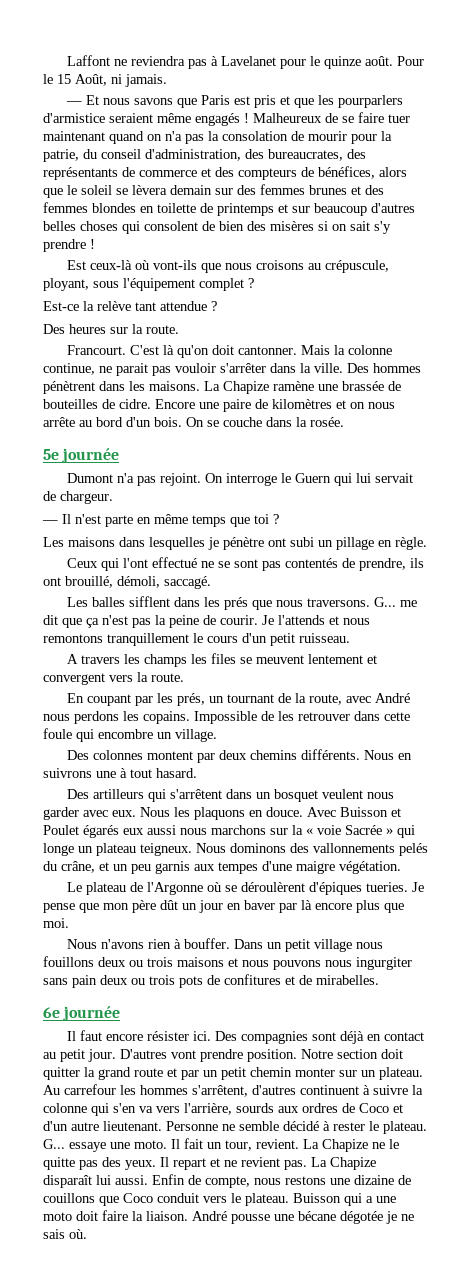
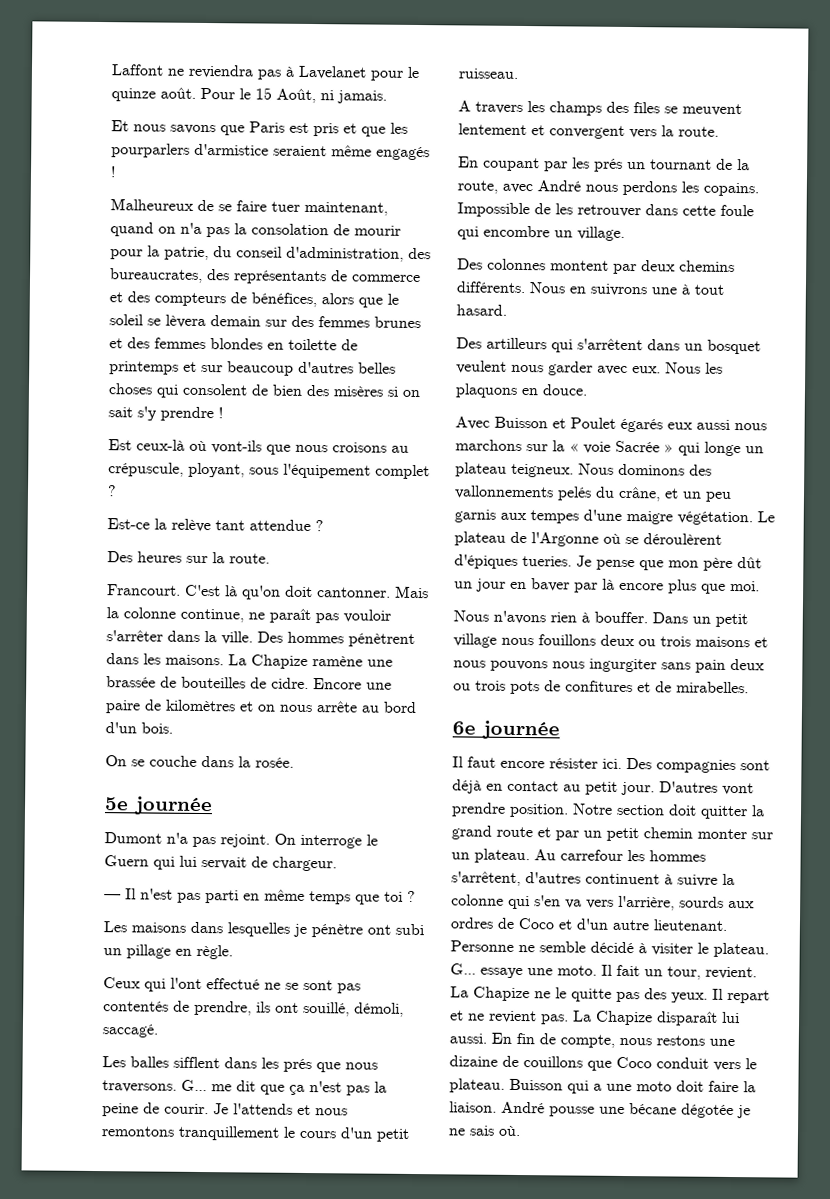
[66,101,83,105] — -> (387, 97) none
(249, 118) none -> (116, 172) //
[43,131,105,141] maintenant -> [304,201,388,216] maintenant,
[116,363,148,376] parait -> [269,608,311,624] paraît
(182, 422) none -> (173, 728) //
[105,515,133,527] parte -> [177,890,239,904] pas parti
[65,576,113,588] brouillé, -> [303,1001,350,1017] souillé,
[191,654,208,664] les -> [606,101,629,113] des
[177,693,206,706] prés, -> [594,158,623,172] prés
(303, 812) none -> (588, 390) //
(401, 867) // -> (753, 518) none
[333,1122,365,1131] rester -> [651,943,693,956] visiter
[152,1174,185,1185] Enfin -> [491,1032,535,1045] En fin

